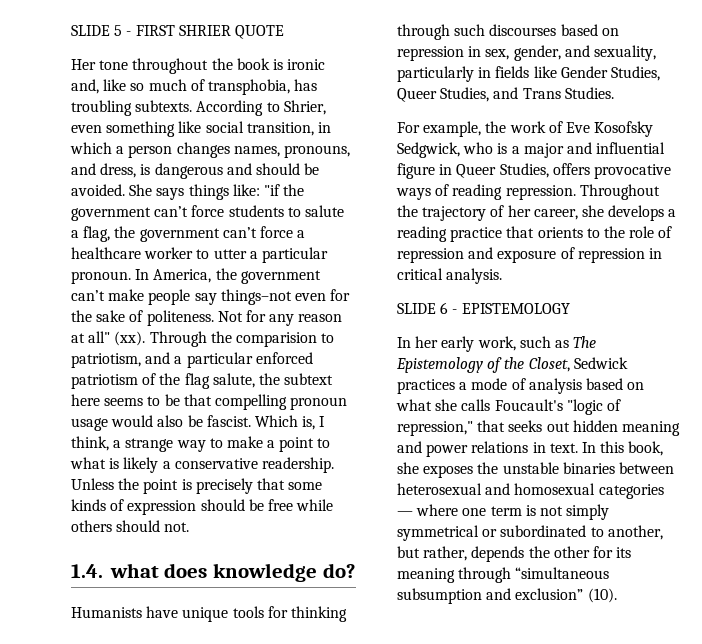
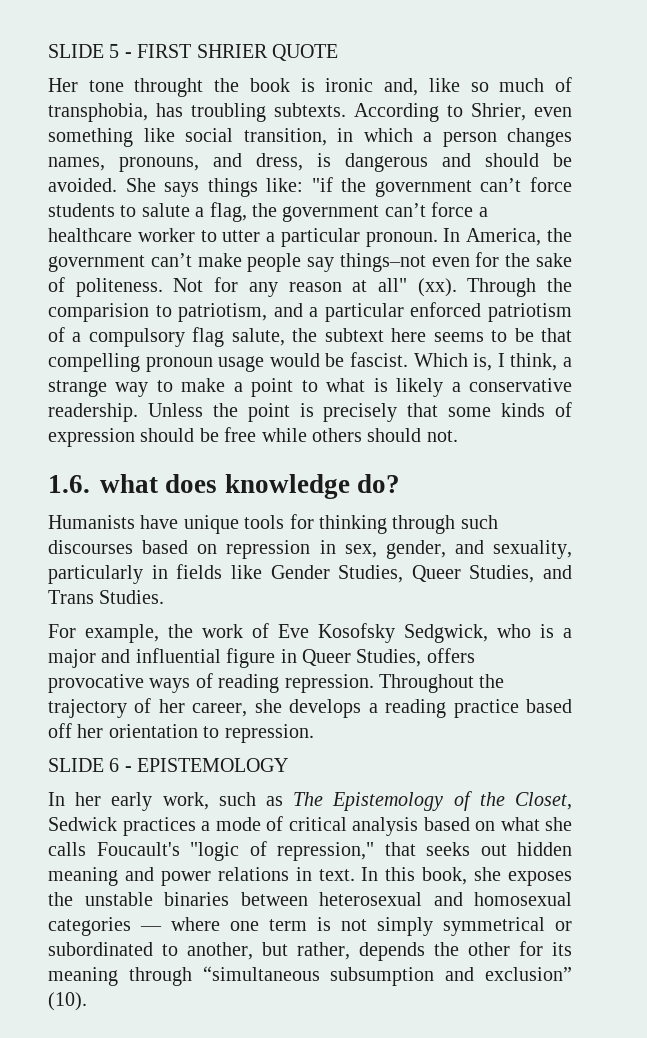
[132,58,209,74] throughout -> [134,78,204,97] throught
[159,373,181,385] the -> [72,328,185,347] a compulsory
[157,415,184,427] also -> (320, 360) none
[71,564,103,578] 1.4. -> [48,475,90,493] 1.6.
[506,226,673,238] [397,247,662,263] [397,268,503,284] that orients to the role of repression and exposure of repression in critical analysis. -> [526,699,572,713] [48,723,314,743] based off her orientation to repression.
(526, 384) none -> [288,817,347,831] critical

